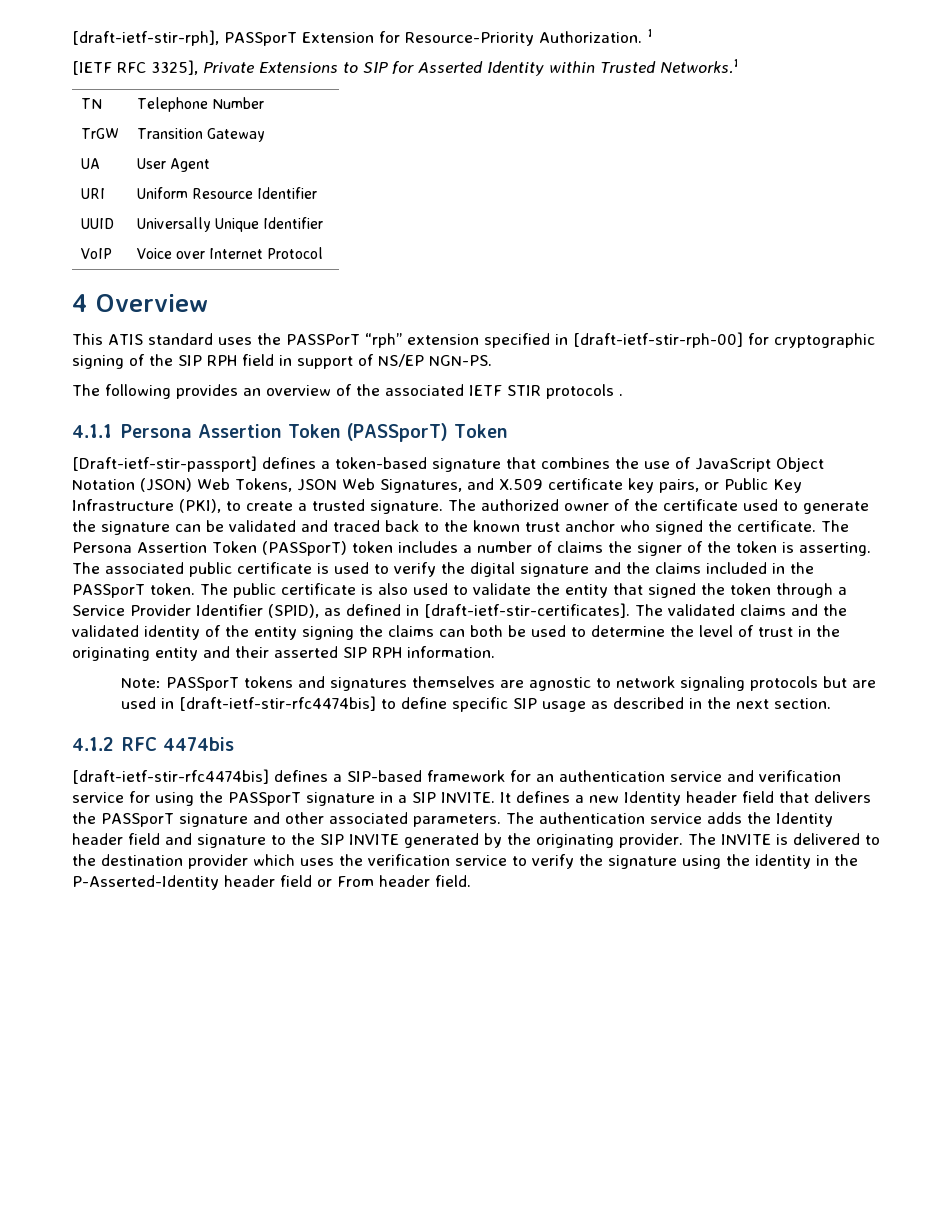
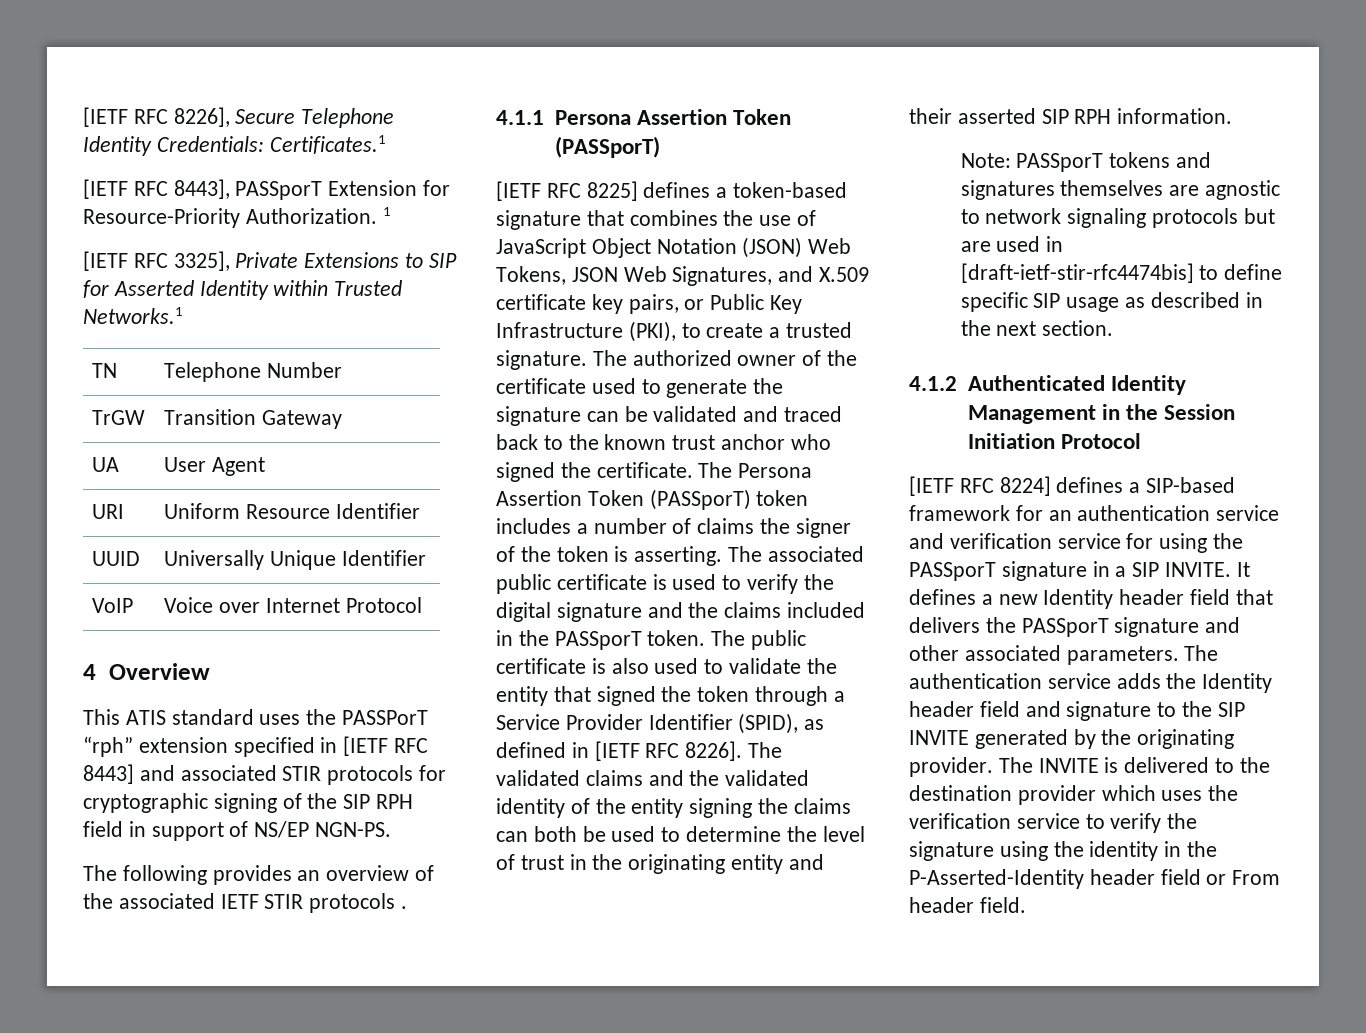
[72,30,219,46] [draft-ietf-stir-rph], -> [83,107,395,128] [83,135,386,156] [83,179,230,199] [IETF RFC 8226], Secure Telephone Identity Credentials: Certificates.1 // [IETF RFC 8443],
[573,332,743,348] [draft-ietf-stir-rph-00] -> [343,736,429,756] [83,764,414,785] [IETF RFC 8443] and associated STIR protocols
[454,424,509,438] [72,456,257,472] Token // [Draft-ietf-stir-passport] -> [496,181,638,201] // [IETF RFC 8225]
[424,603,630,618] [draft-ietf-stir-certificates]. -> [594,741,743,761] [IETF RFC 8226].
[121,737,234,751] [72,769,269,784] RFC 4474bis // [draft-ietf-stir-rfc4474bis] -> [967,375,1186,395] [967,404,1235,424] [967,433,1141,449] [909,476,1051,496] Authenticated Identity Management in the Session Initiation Protocol // [IETF RFC 8224]

